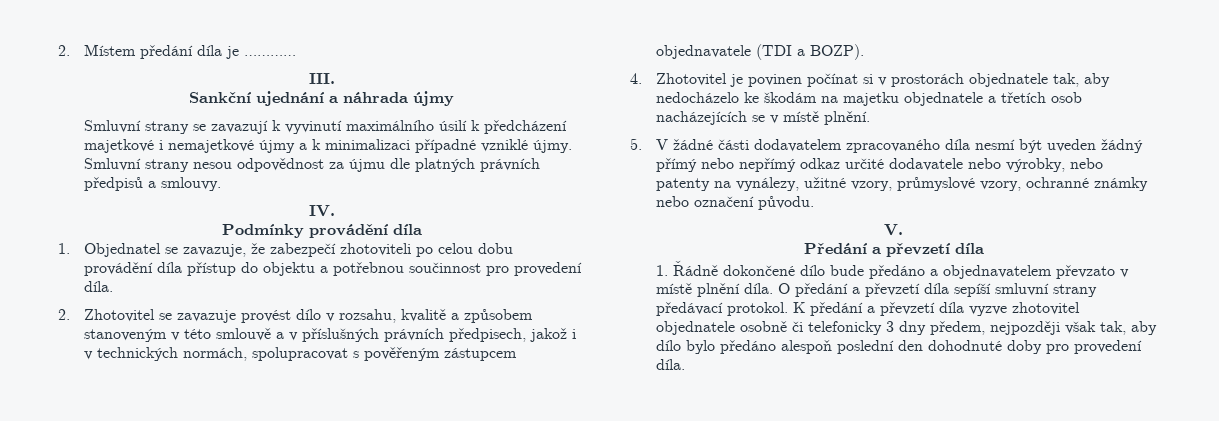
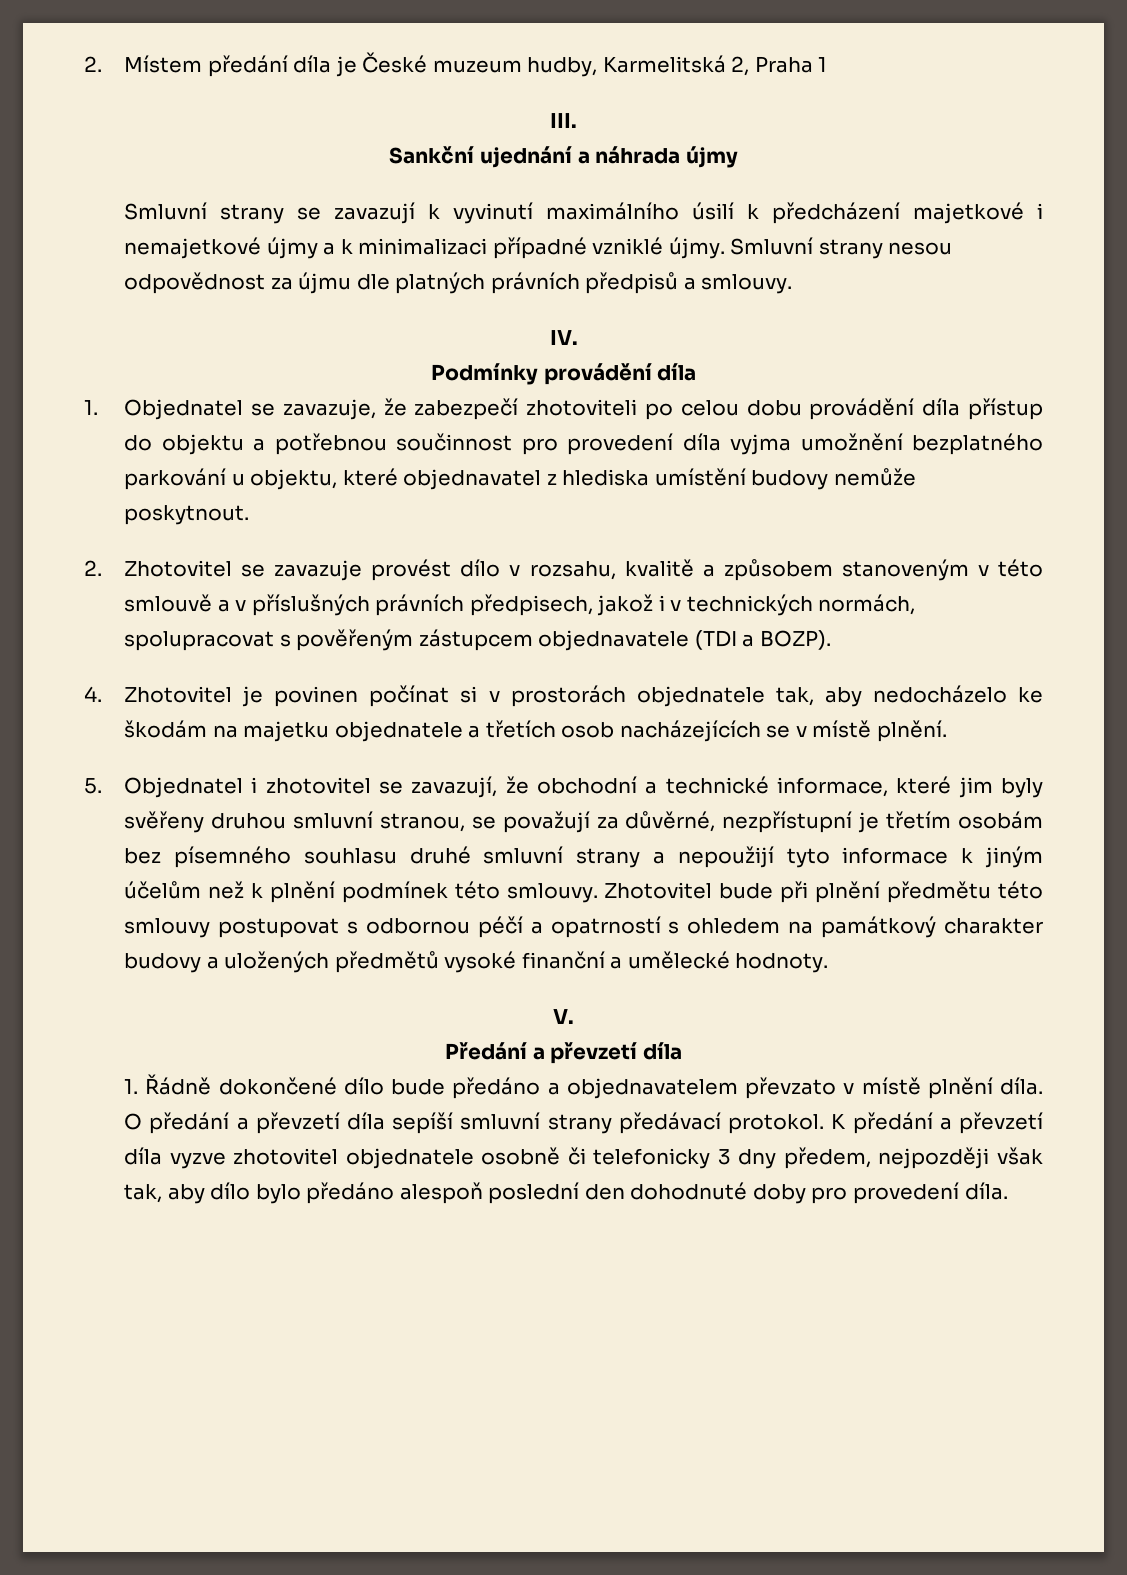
[244,55,297,56] ………… -> [362,52,828,77] České muzeum hudby, Karmelitská 2, Praha 1
[84,281,114,292] díla. -> [682,433,1043,455] [124,468,916,490] [124,505,250,525] díla vyjma umožnění bezplatného parkování u objektu, které objednavatel z hlediska umístění budovy nemůže poskytnout.
[656,139,1144,153] [656,158,1104,172] [656,177,1149,191] [656,196,815,210] V žádné části dodavatelem zpracovaného díla nesmí být uveden žádný přímý nebo nepřímý odkaz určité dodavatele nebo výrobky, nebo patenty na vynálezy, užitné vzory, průmyslové vzory, ochranné známky nebo označení původu. -> [124,776,1043,798] [124,811,1043,833] [124,846,1043,868] [124,881,1043,903] [124,916,1043,938] [124,951,829,973] Objednatel i zhotovitel se zavazují, že obchodní a technické informace, které jim byly svěřeny druhou smluvní stranou, se považují za důvěrné, nezpřístupní je třetím osobám bez písemného souhlasu druhé smluvní strany a nepoužijí tyto informace k jiným účelům než k plnění podmínek této smlouvy. Zhotovitel bude při plnění předmětu této smlouvy postupovat s odbornou péčí a opatrností s ohledem na památkový charakter budovy a uložených předmětů vysoké finanční a umělecké hodnoty.

